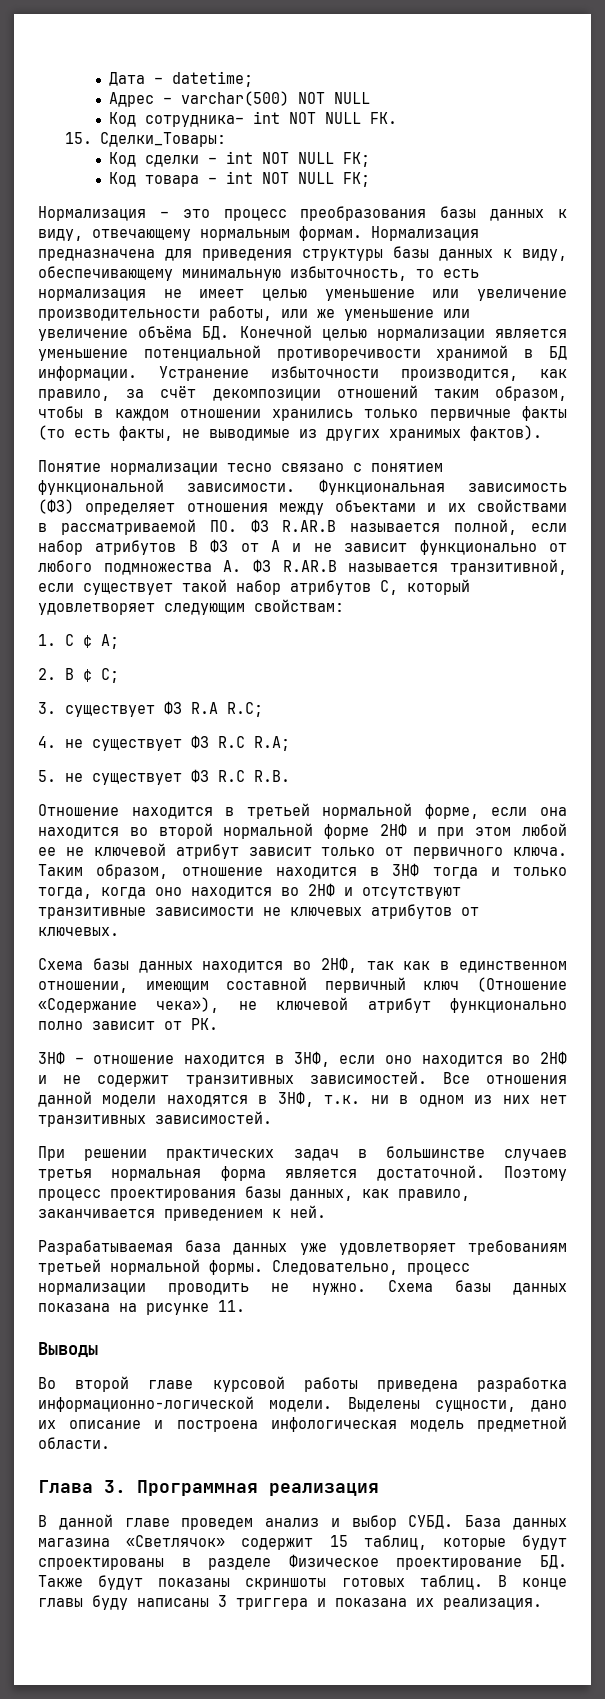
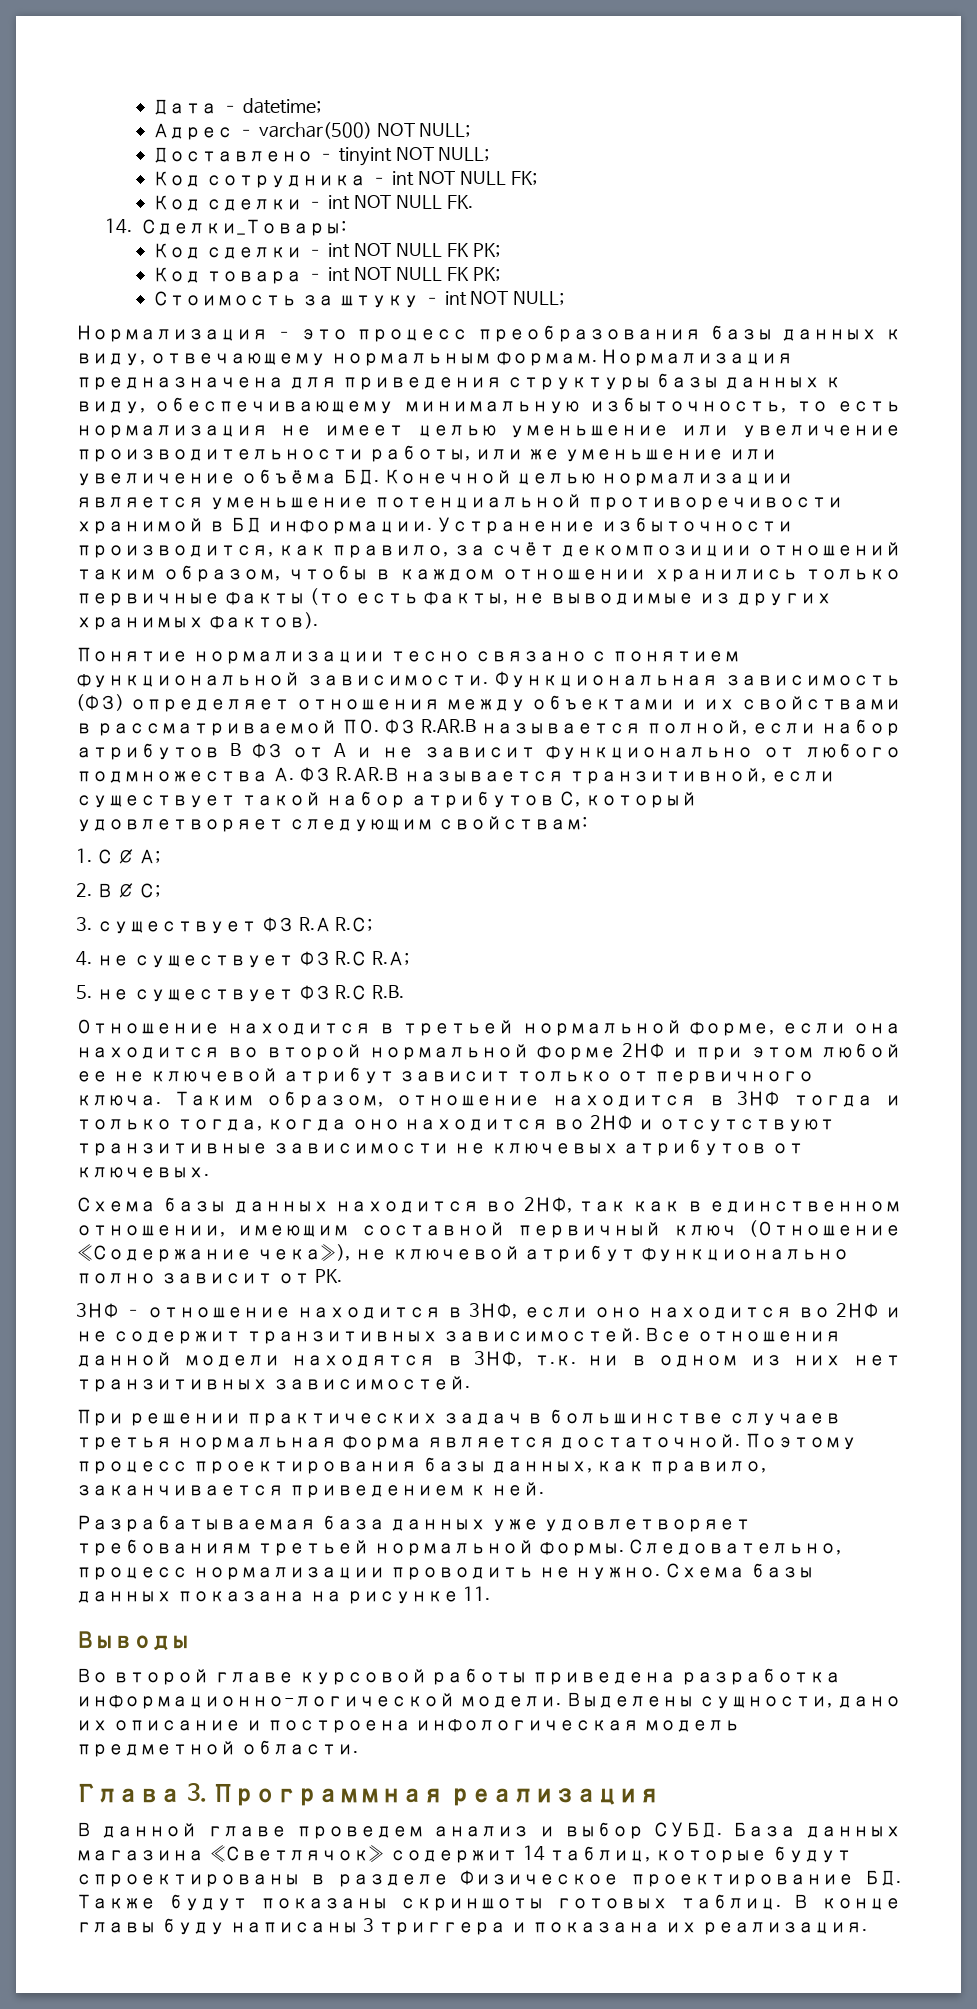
[334,92,371,104] [109,112,245,127] NULL // Код сотрудника– -> [419,123,471,137] [153,147,490,166] [153,171,538,188] [153,195,323,211] NULL; // Доставлено – tinyint NOT NULL; // Код сотрудника – int NOT NULL FK; // Код сделки –
[65,132,93,144] 15. -> [104,218,132,234] 14.
[343,152,371,167] FK; -> [447,243,501,257] FK PK;
[343,172,371,187] FK; -> [447,267,501,281] [153,291,565,308] FK PK; // Стоимость за штуку – int NOT NULL;
[329,1535,348,1547] 15 -> [522,1845,545,1861] 14

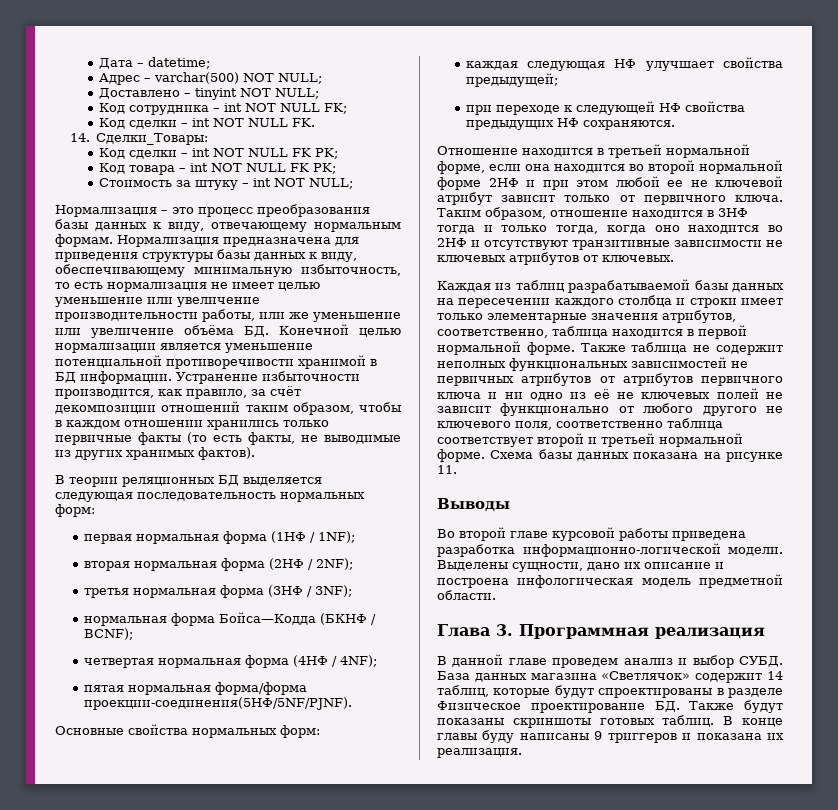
[76,647,741,664] [76,671,901,688] [76,694,901,712] [76,719,901,736] [76,743,901,760] [76,767,836,784] [76,791,698,808] [76,816,587,832] [76,848,160,864] [76,883,160,898] [76,917,373,934] [76,951,410,968] [76,985,405,1002] Понятие нормализации тесно связано с понятием функциональной зависимости. Функциональная зависимость (ФЗ) определяет отношения между объектами и их свойствами в рассматриваемой ПО. ФЗ R.AR.B называется полной, если набор атрибутов B ФЗ от A и не зависит функционально от любого подмножества А. ФЗ R.АR.В называется транзитивной, если существует такой набор атрибутов С, который удовлетворяет следующим свойствам: // 1. С ¢ А; // 2. В ¢ С; // 3. существует ФЗ R.А R.С; // 4. не существует ФЗ R.С R.А; // 5. не существует ФЗ R.С R.B. -> [55,475,322,487] [55,492,365,502] [55,504,95,517] [83,531,355,544] [83,558,353,571] [83,585,352,598] [83,612,376,626] [83,628,133,640] [83,655,377,668] [83,682,307,695] [83,697,352,710] [55,724,320,738] [465,57,783,71] [465,73,558,87] [465,101,745,115] [465,118,675,130] В теории реляционных БД выделяется следующая последовательность нормальных форм: // первая нормальная форма (1НФ / 1NF); // вторая нормальная форма (2НФ / 2NF); // третья нормальная форма (3НФ / 3NF); // нормальная форма Бойса—Кодда (БКНФ / BCNF); // четвертая нормальная форма (4НФ / 4NF); // пятая нормальная форма/форма проекции-соединения(5НФ/5NF/PJNF). // Основные свойства нормальных форм: // каждая следующая HФ улучшает свойства предыдущей; // при переходе к следующей НФ свойства предыдущих НФ сохраняются.
[76,1197,902,1213] [76,1220,901,1238] [76,1244,850,1262] [76,1269,342,1284] [76,1303,901,1319] [76,1327,842,1344] [76,1351,901,1367] [76,1376,470,1392] [76,1409,842,1426] [76,1433,858,1450] [76,1457,767,1474] [76,1482,544,1498] [76,1515,752,1532] [76,1539,842,1556] [76,1567,661,1580] Схема базы данных находится во 2НФ, так как в единственном отношении, имеющим составной первичный ключ (Отношение «Содержание чека»), не ключевой атрибут функционально полно зависит от PK. // 3НФ – отношение находится в 3НФ, если оно находится во 2НФ и не содержит транзитивных зависимостей. Все отношения данной модели находятся в 3НФ, т.к. ни в одном из них нет транзитивных зависимостей. // При решении практических задач в большинстве случаев третья нормальная форма является достаточной. Поэтому процесс проектирования базы данных, как правило, заканчивается приведением к ней. // Разрабатываемая база данных уже удовлетворяет требованиям третьей нормальной формы. Следовательно, процесс нормализации проводить не нужно. -> [437,279,784,293] [437,295,783,308] [437,310,736,323] [437,325,747,339] [437,341,783,355] [437,357,748,371] [437,373,783,386] [437,388,783,401] [437,403,783,416] [437,418,723,430] [437,433,743,447] [437,449,485,462] Каждая из таблиц разрабатываемой базы данных на пересечении каждого столбца и строки имеет только элементарные значения атрибутов, соответственно, таблица находится в первой нормальной форме. Также таблица не содержит неполных функциональных зависимостей не первичных атрибутов от атрибутов первичного ключа и ни одно из её не ключевых полей не зависит функционально от любого другого не ключевого поля, соответственно таблица соответствует второй и третьей нормальной форме.
[362,1918,507,1935] 3 триггера -> [594,731,677,743] 9 триггеров

